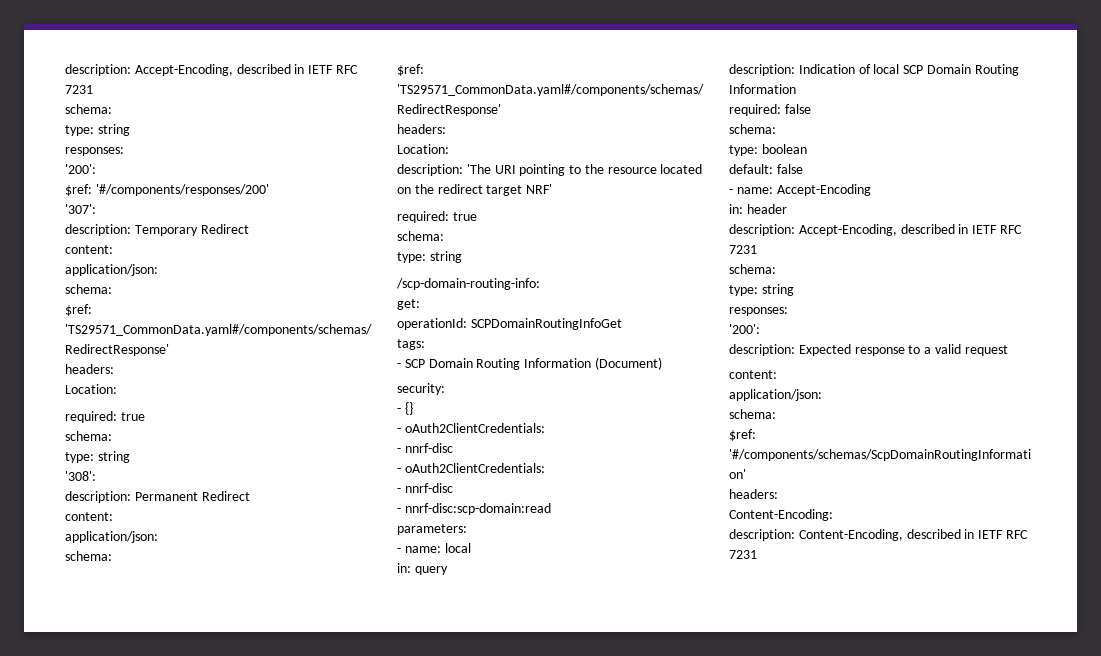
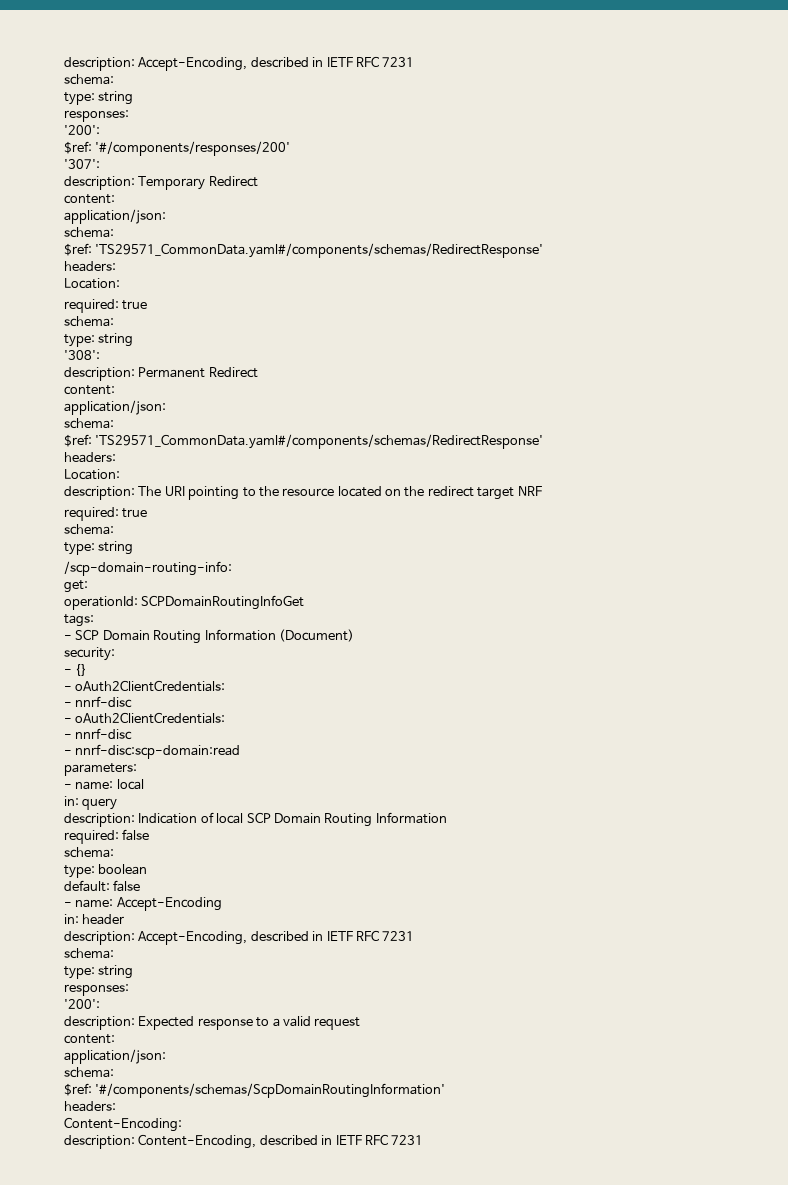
[466,164,491,174] 'The -> [138,486,162,496] The
[526,184,553,194] NRF' -> [517,486,542,496] NRF

